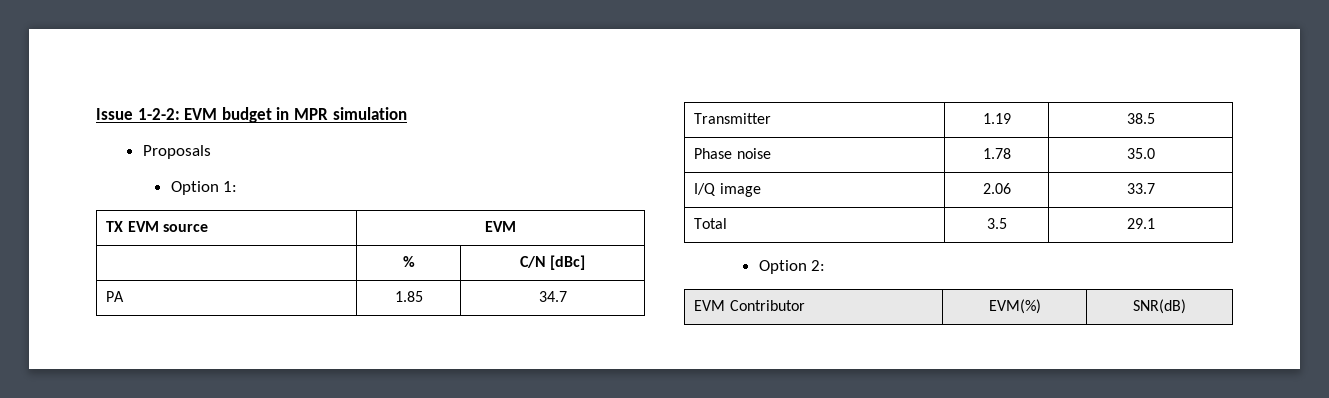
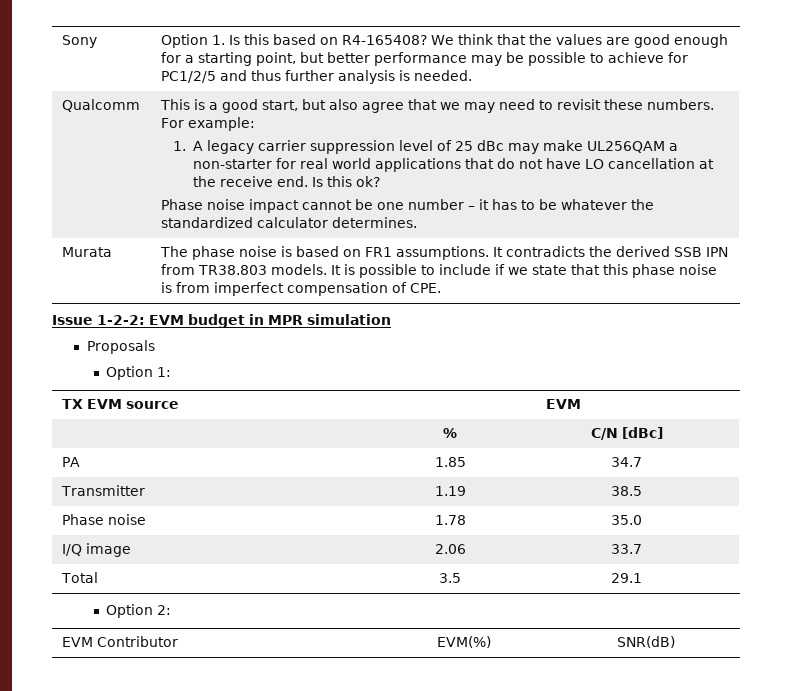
(96, 114) none -> [62,35,98,48] [161,34,729,48] [161,52,689,66] [161,70,473,84] [62,99,141,112] [160,99,715,113] [161,117,256,131] [173,140,678,154] [192,158,714,172] [192,176,380,187] [161,199,655,213] [161,217,418,228] [62,247,113,257] [160,246,729,260] [161,264,718,278] [161,282,442,296] Sony | Option 1. Is this based on R4-165408? We think that the values are good enough for a starting point, but better performance may be possible to achieve for PC1/2/5 and thus further analysis is needed. // Qualcomm | This is a good start, but also agree that we may need to revisit these numbers. For example: // 1. A legacy carrier suppression level of 25 dBc may make UL256QAM a non-starter for real world applications that do not have LO cancellation at the receive end. Is this ok? // Phase noise impact cannot be one number – it has to be whatever the standardized calculator determines. // Murata | The phase noise is based on FR1 assumptions. It contradicts the derived SSB IPN from TR38.803 models. It is possible to include if we state that this phase noise is from imperfect compensation of CPE. //

